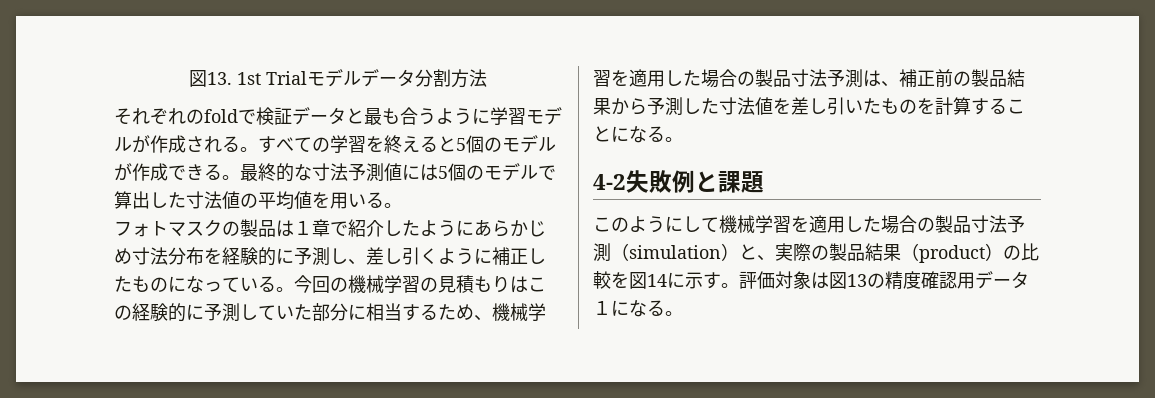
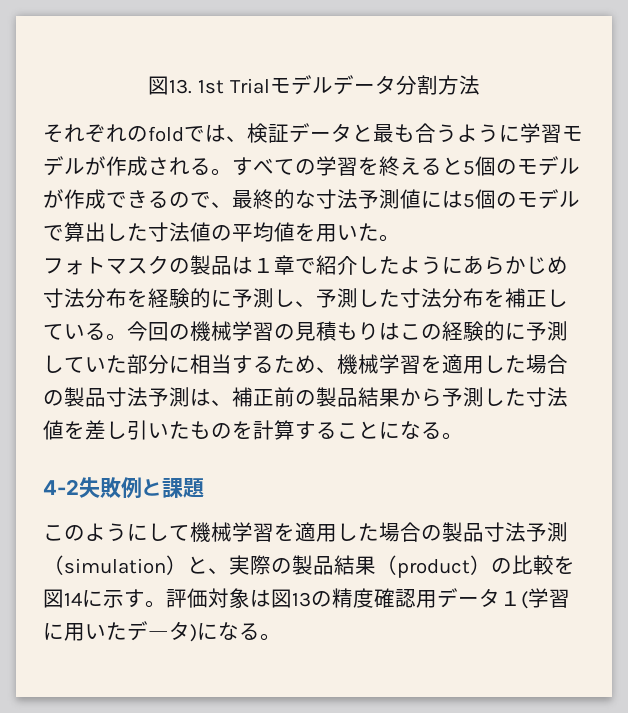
(256, 116) none -> [205,124,247,142] は、
[222,175,240,180] 。 -> [169,192,232,208] ので、
[366,192,384,208] る -> [358,223,379,241] た
[366,247,546,265] [114,276,222,293] 差し引くように補正したものになっ -> [316,288,568,308] 予測した寸法分布を補正し
(611, 308) none -> [521,588,570,609] [43,621,197,642] (学習に用いたデ―タ)

